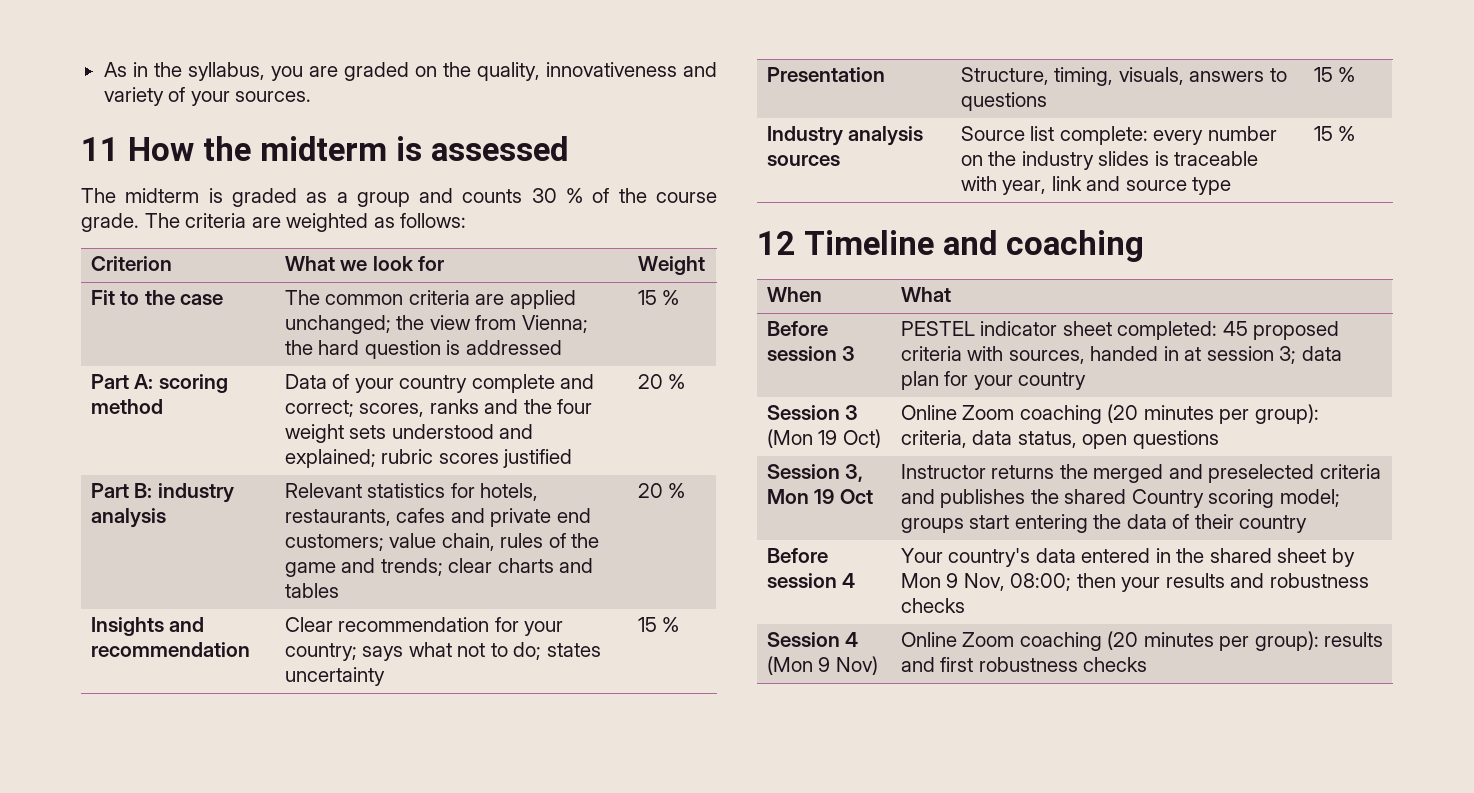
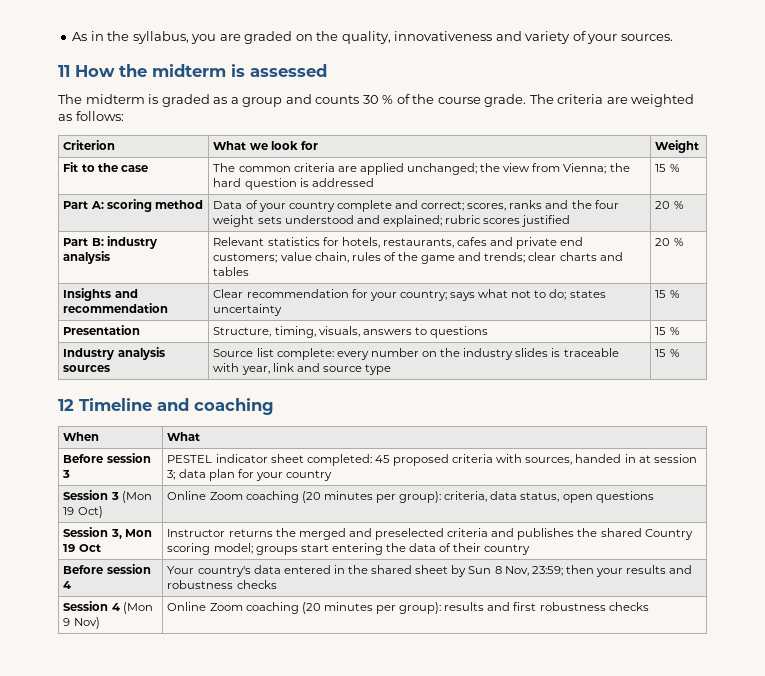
[900,573,1072,591] Mon 9 Nov, 08:00; -> [468,566,563,576] Sun 8 Nov, 23:59;

